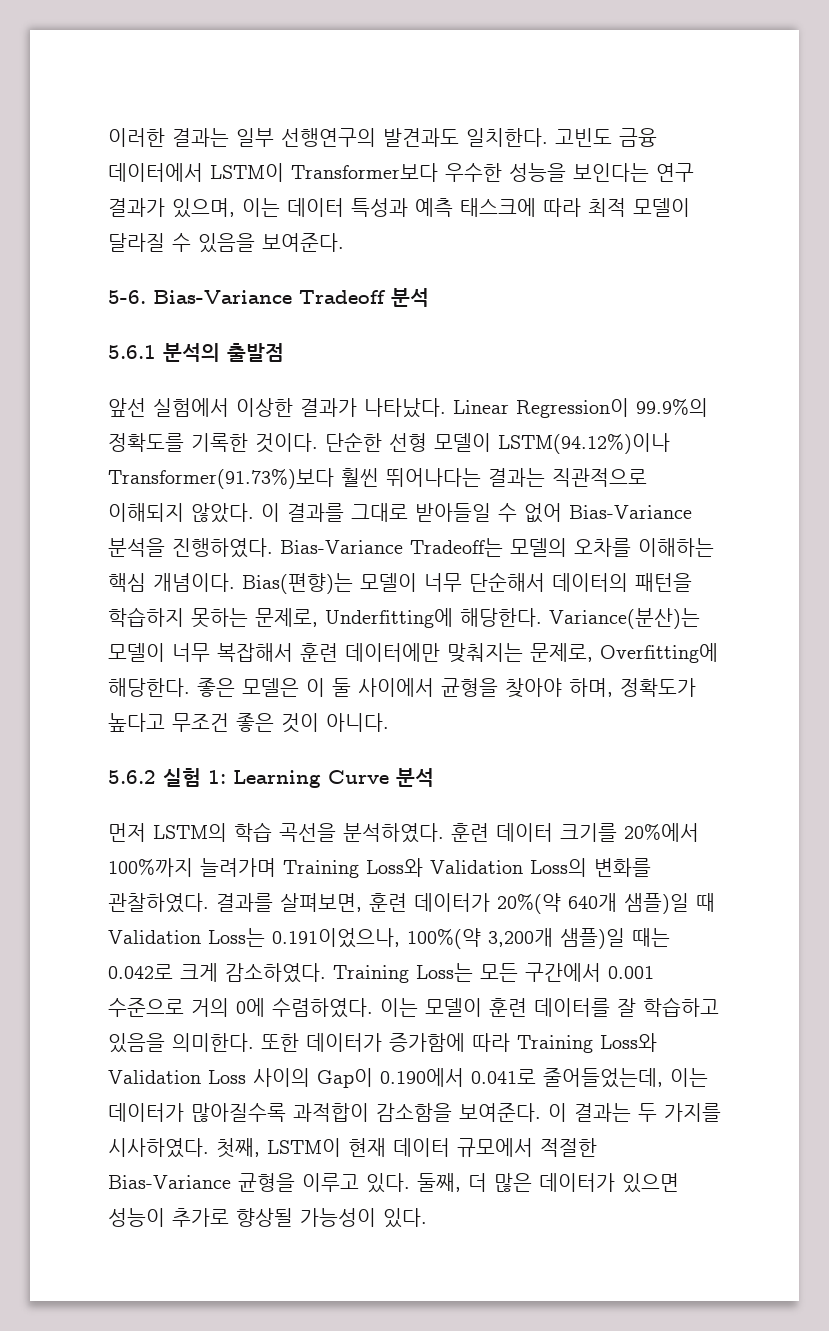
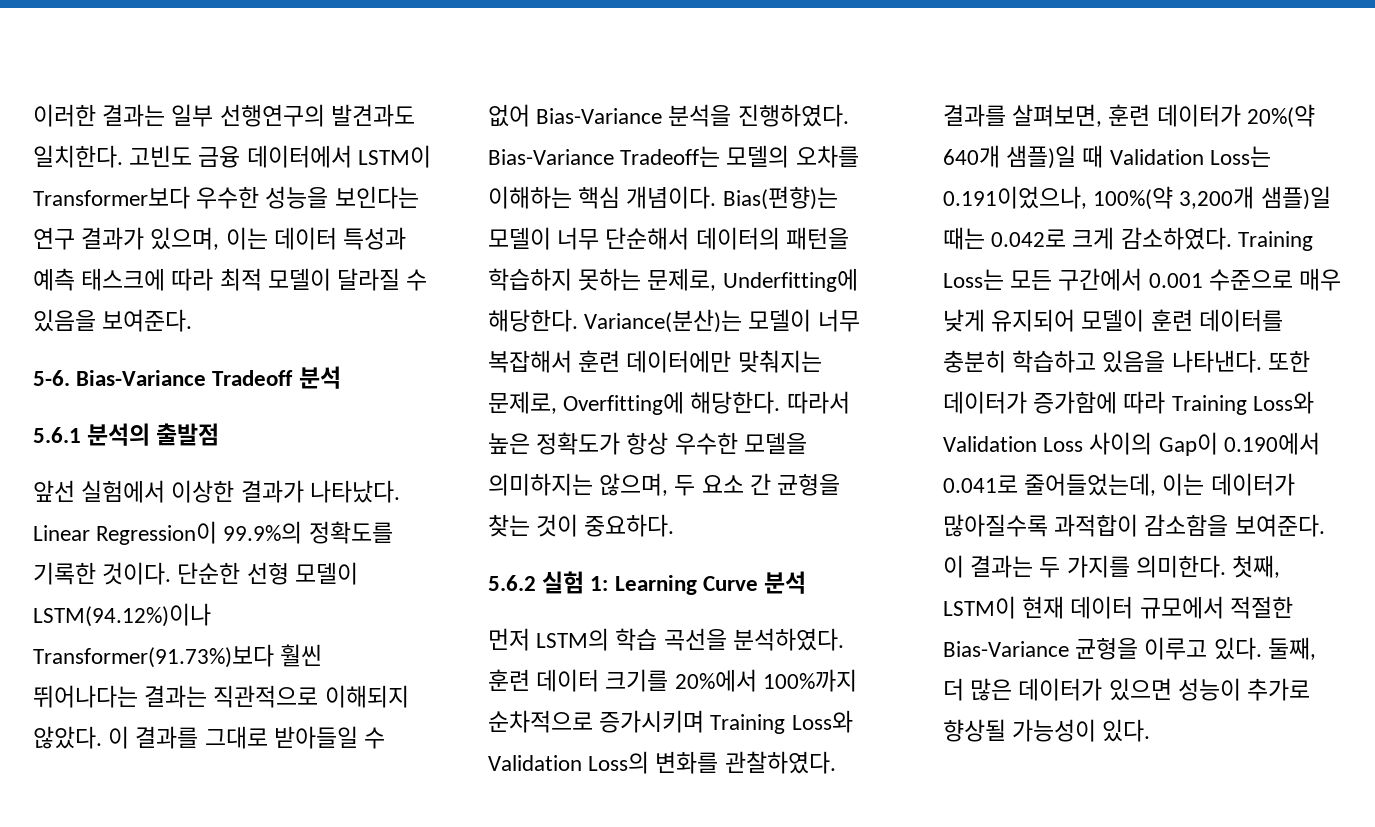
[197,678,696,698] [108,713,389,733] 좋은 모델은 이 둘 사이에서 균형을 찾아야 하며, 정확도가 높다고 무조건 좋은 것이 아니다. -> [786,391,850,414] [488,432,807,455] [488,473,841,496] [488,514,675,537] 따라서 높은 정확도가 항상 우수한 모델을 의미하지는 않으며, 두 요소 간 균형을 찾는 것이 중요하다.
[200,858,276,877] 늘려가며 -> [488,710,705,733] 순차적으로 증가시키며
[191,998,418,1018] 거의 0에 수렴하였다. 이는 -> [1299,268,1342,291] [943,309,1076,332] 매우 낮게 유지되어
[617,998,636,1017] 잘 -> [943,350,1006,373] 충분히
[172,1033,254,1052] 의미한다. -> [1171,350,1262,373] 나타낸다.
[108,1138,209,1158] 시사하였다. -> [1135,555,1226,578] 의미한다.

